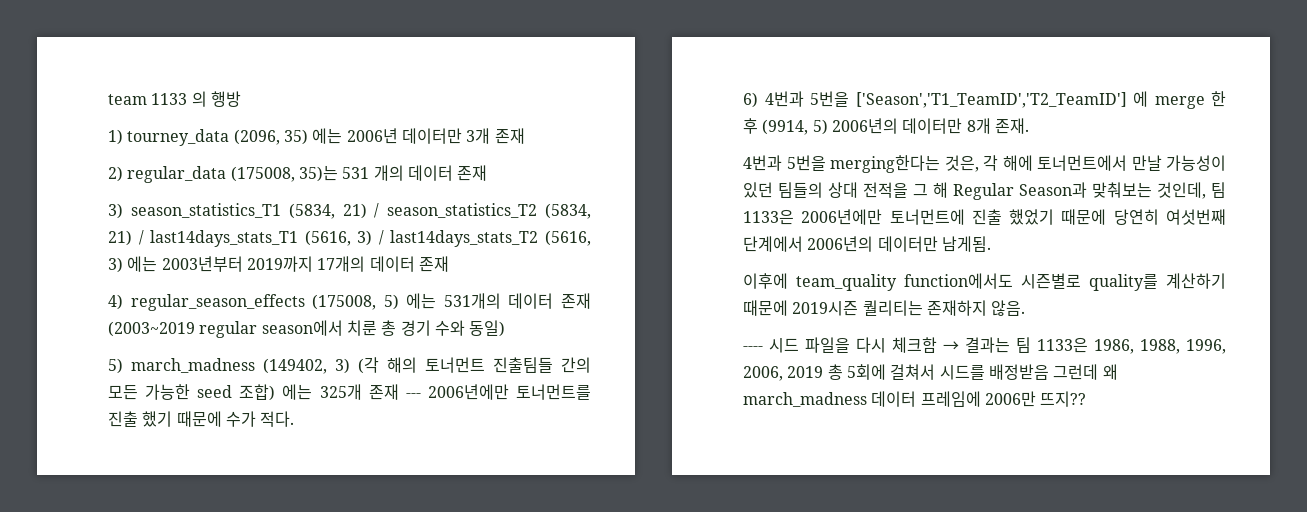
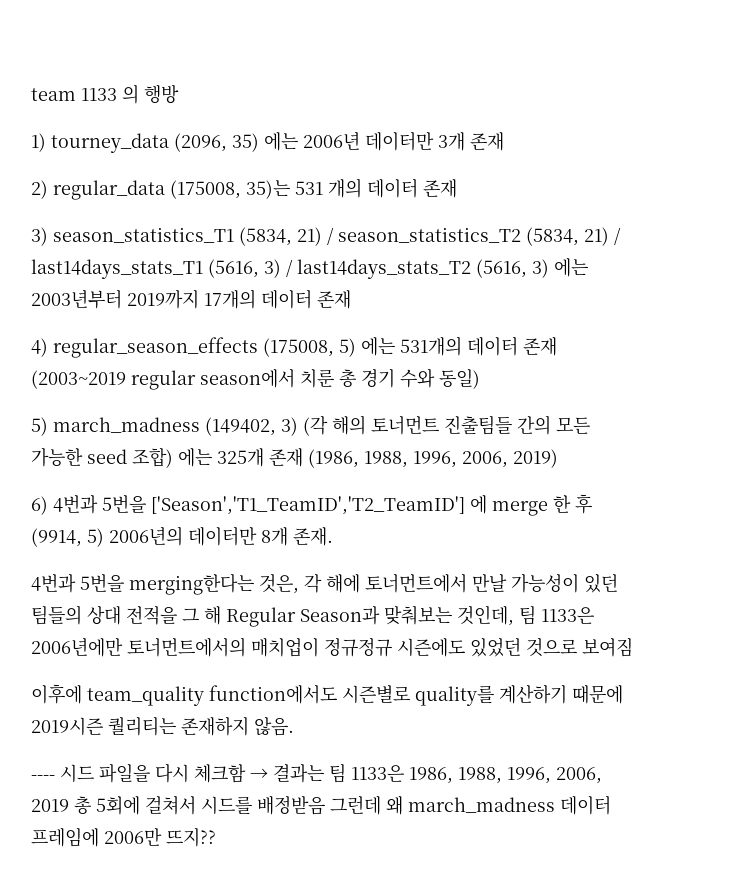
[405,384,591,400] [108,411,295,427] --- 2006년에만 토너먼트를 진출 했기 때문에 수가 적다. -> [308,449,558,468] (1986, 1988, 1996, 2006, 2019)
[889,209,1226,225] [743,236,991,252] 토너먼트에 진출 했었기 때문에 당연히 여섯번째 단계에서 2006년의 데이터만 남게됨. -> [127,637,633,657] 토너먼트에서의 매치업이 정규정규 시즌에도 있었던 것으로 보여짐

